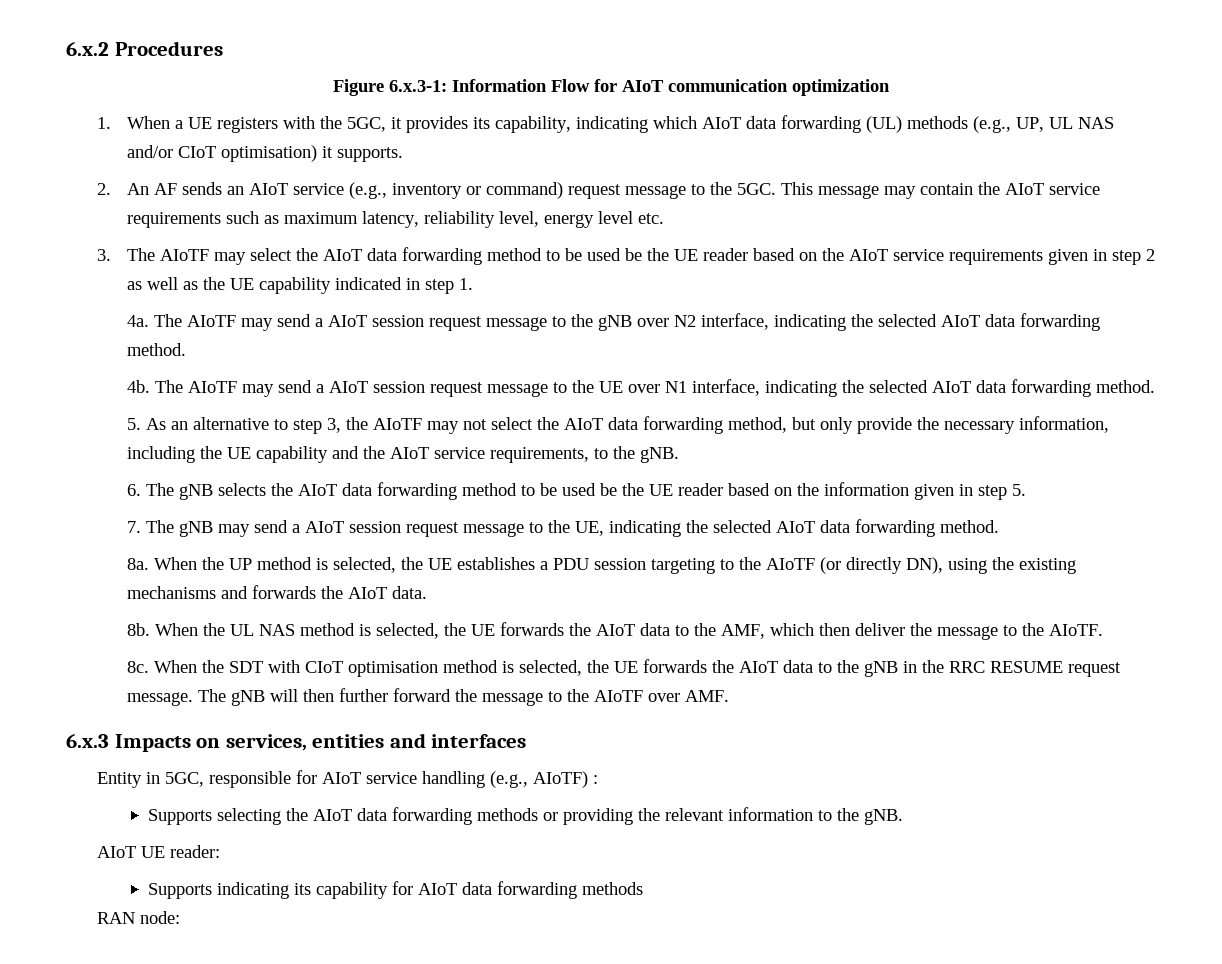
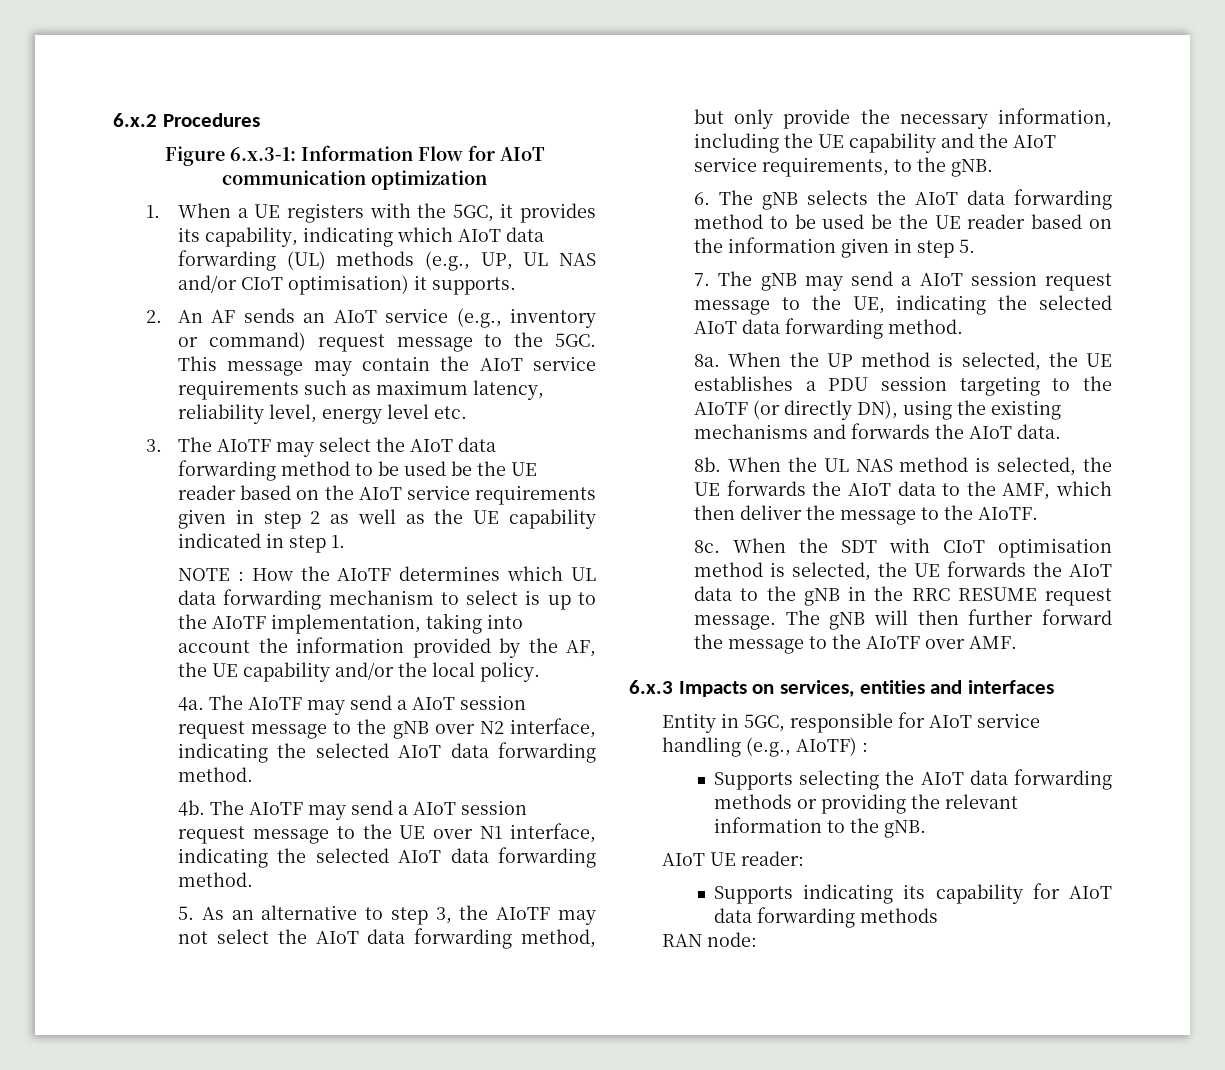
(474, 284) none -> [178,566,596,581] [178,589,597,610] [178,613,524,634] [178,637,596,658] [178,662,541,682] // NOTE : How the AIoTF determines which UL data forwarding mechanism to select is up to the AIoTF implementation, taking into account the information provided by the AF, the UE capability and/or the local policy.

